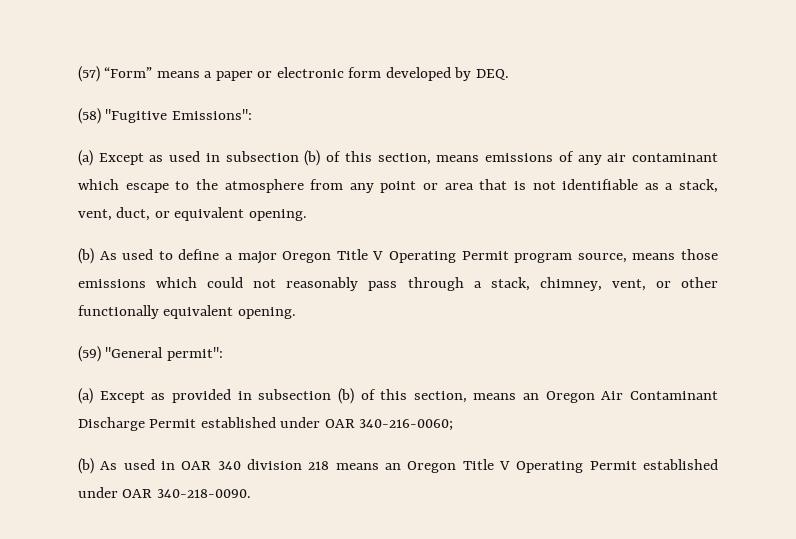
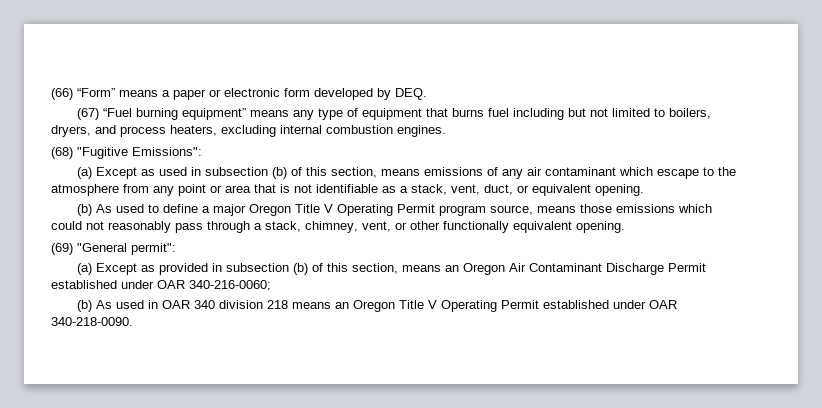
[78,66,100,82] (57) -> [51,88,73,100] (66)
[78,108,101,124] (58) -> [76,108,711,120] [51,125,446,137] [51,147,73,159] (67) “Fuel burning equipment” means any type of equipment that burns fuel including but not limited to boilers, dryers, and process heaters, excluding internal combustion engines. // (68)
[78,346,101,362] (59) -> [51,243,73,255] (69)

